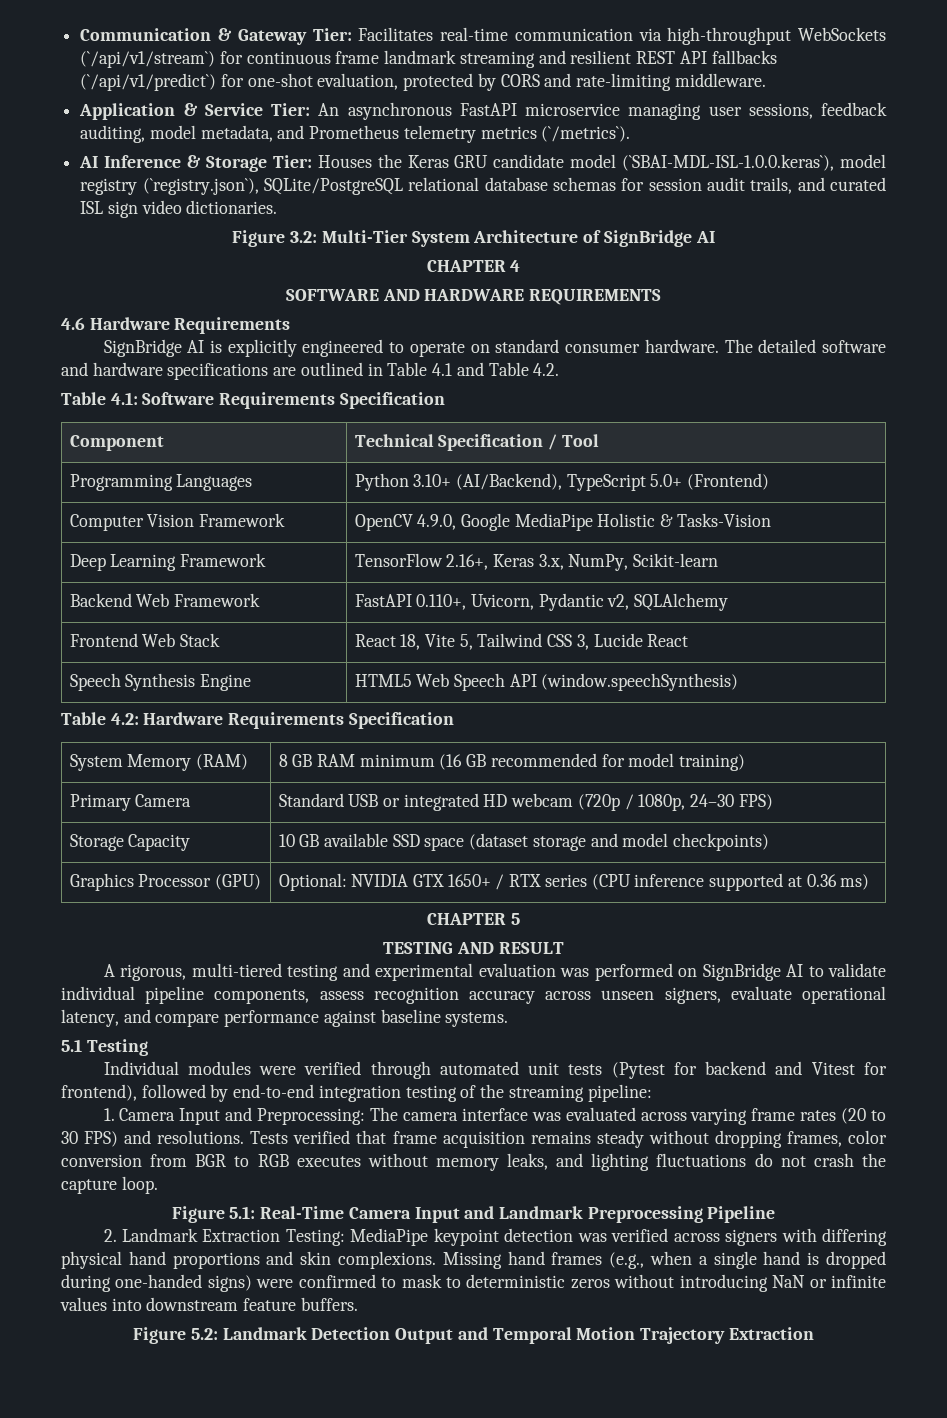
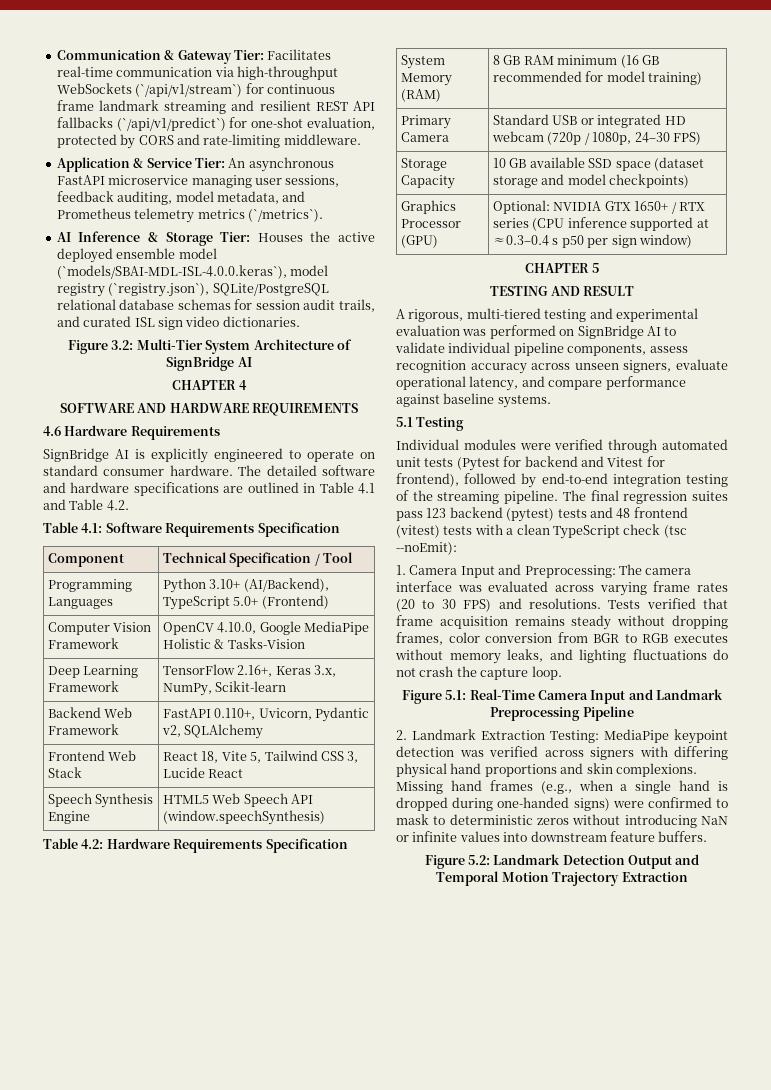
[407,154,835,171] Keras GRU candidate model (`SBAI-MDL-ISL-1.0.0.keras`), -> [338,232,375,242] [56,248,217,263] [56,265,287,279] active deployed ensemble model (`models/SBAI-MDL-ISL-4.0.0.keras`),
[417,514,457,530] 4.9.0, -> [217,622,257,634] 4.10.0,
[806,874,870,890] 0.36 ms) -> [493,234,692,248] ≈0.3–0.4 s p50 per sign window)
[587,1084,652,1102] pipeline: -> [504,490,728,504] [396,507,688,522] [396,524,687,539] [396,542,457,555] pipeline. The final regression suites pass 123 backend (pytest) tests and 48 frontend (vitest) tests with a clean TypeScript check (tsc --noEmit):

